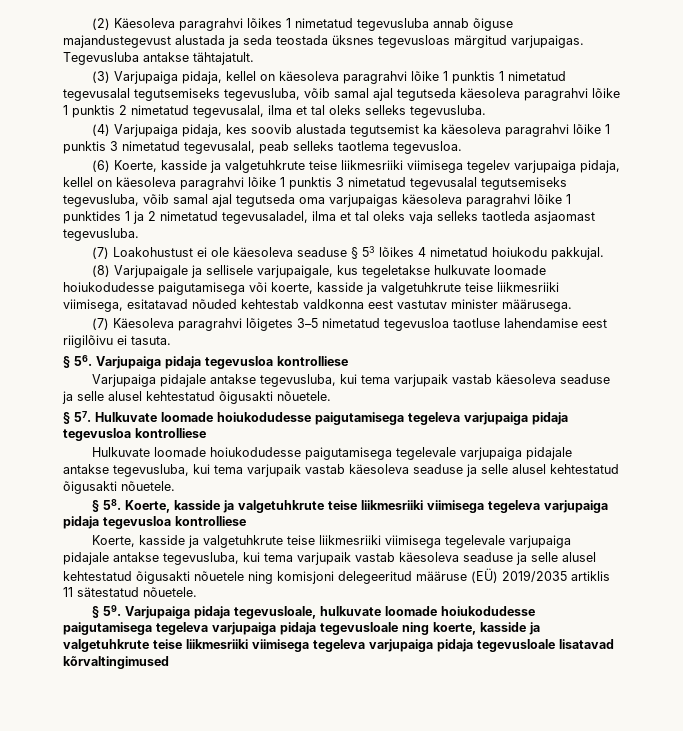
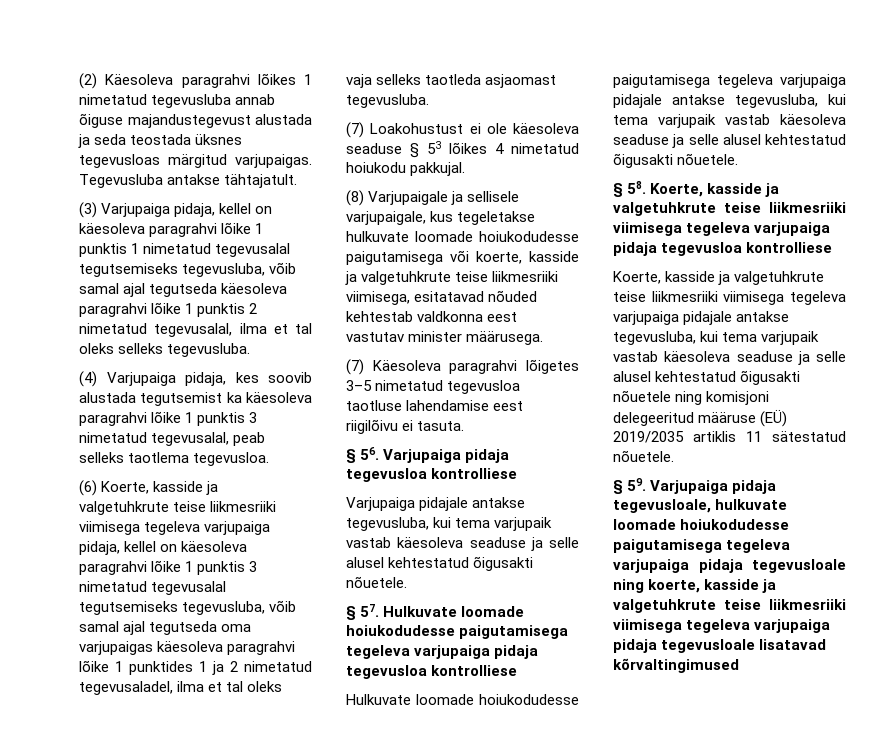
[466,160,510,173] tegelev -> [144,521,201,535] tegeleva
[395,447,456,460] tegelevale -> [717,74,773,88] tegeleva
[444,535,505,548] tegelevale -> [790,291,846,305] tegeleva

